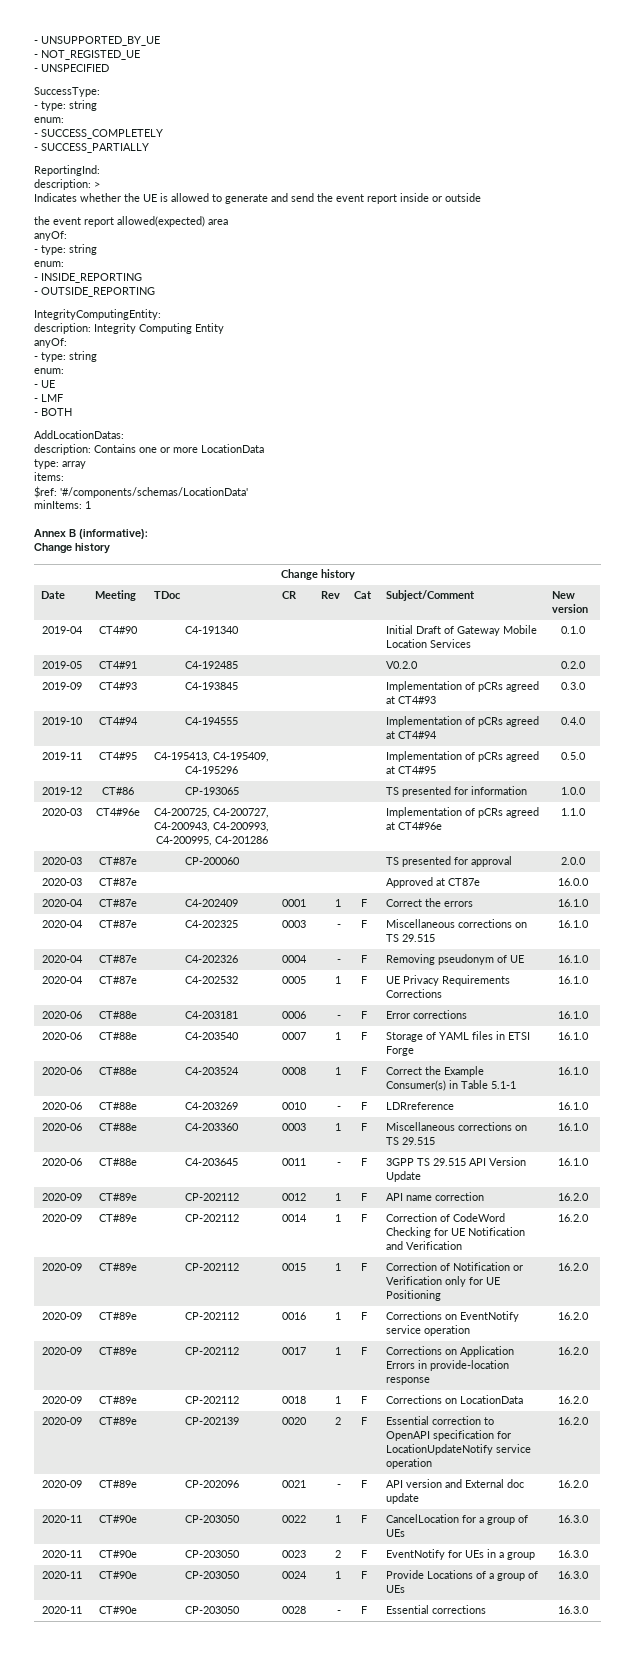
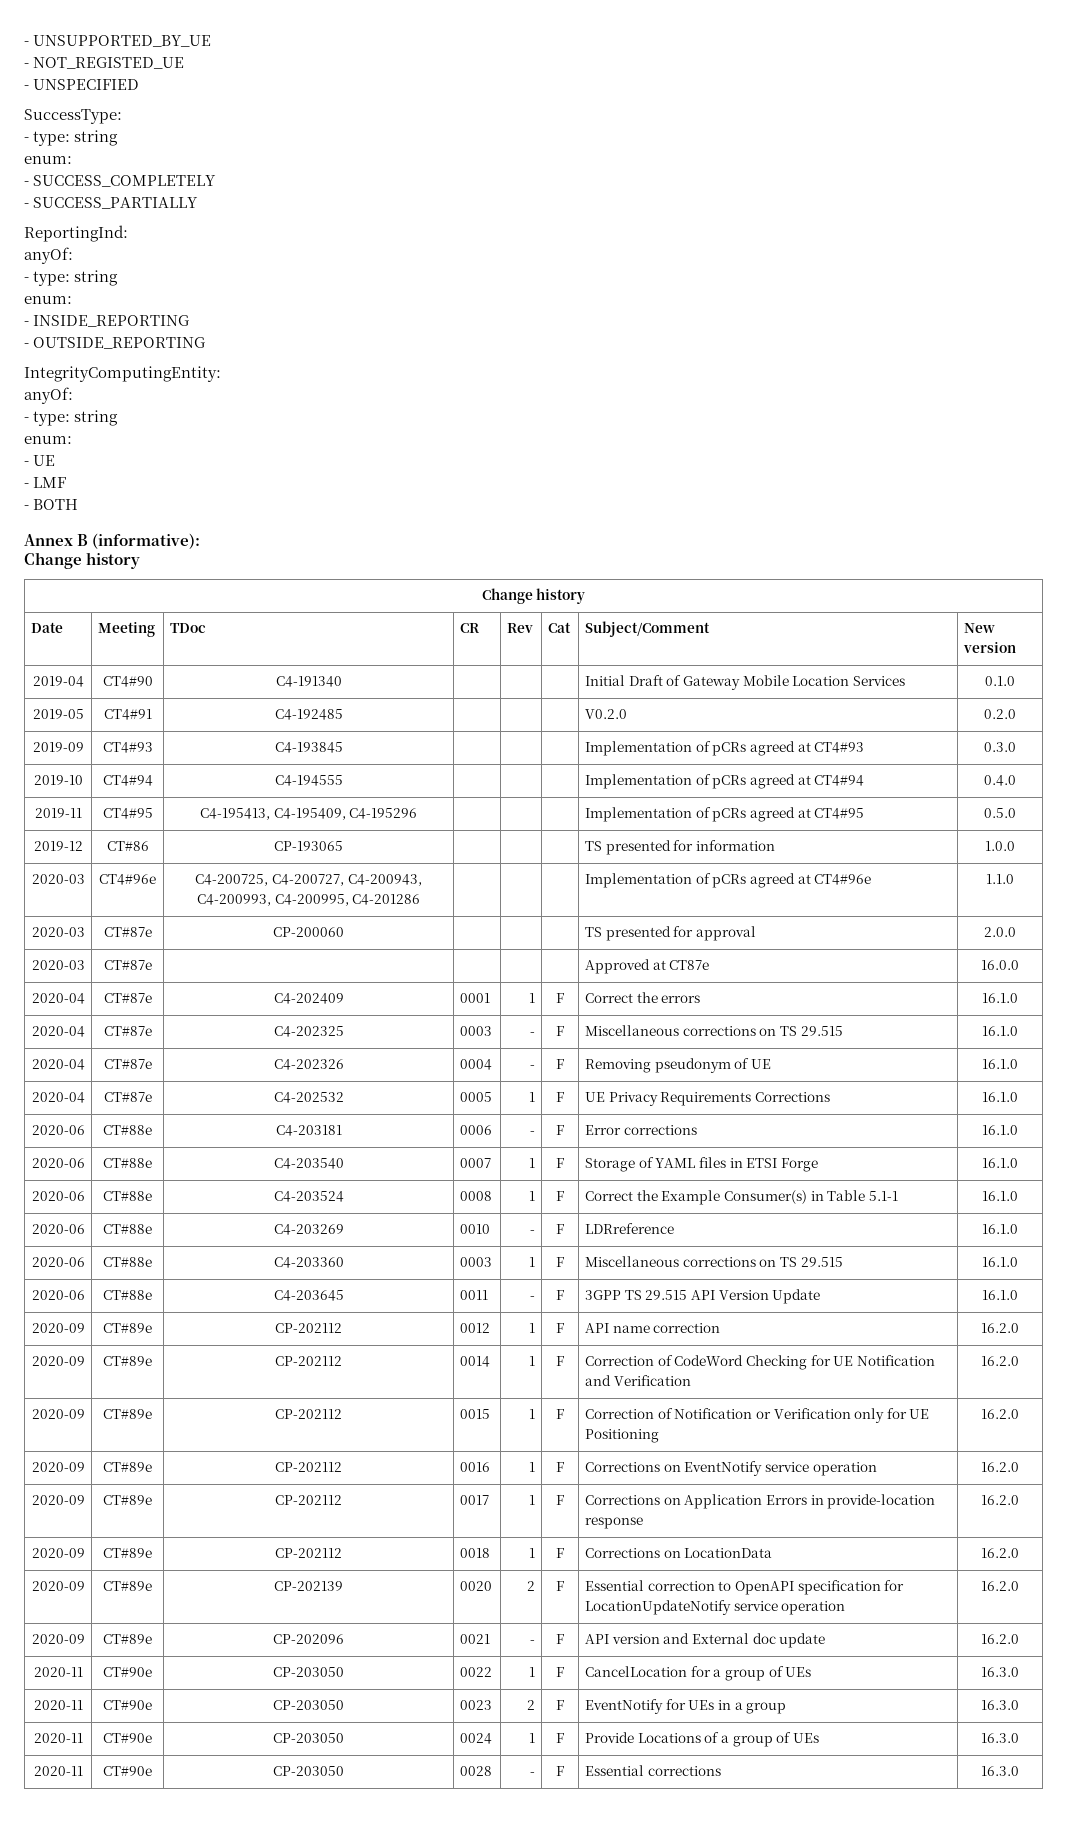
[34,179,100,190] [34,193,481,204] [34,216,228,227] // description: > // Indicates whether the UE is allowed to generate and send the event report inside or outside // the event report allowed(expected) area -> (128, 233) none
[34,323,224,334] // description: Integrity Computing Entity -> (221, 374) none
[34,430,124,439] [34,444,264,455] [34,459,86,469] [34,472,64,481] [34,486,248,498] [34,500,91,509] // AddLocationDatas: // description: Contains one or more LocationData // type: array // items: // $ref: '#/components/schemas/LocationData' // minItems: 1 -> (79, 504) none

